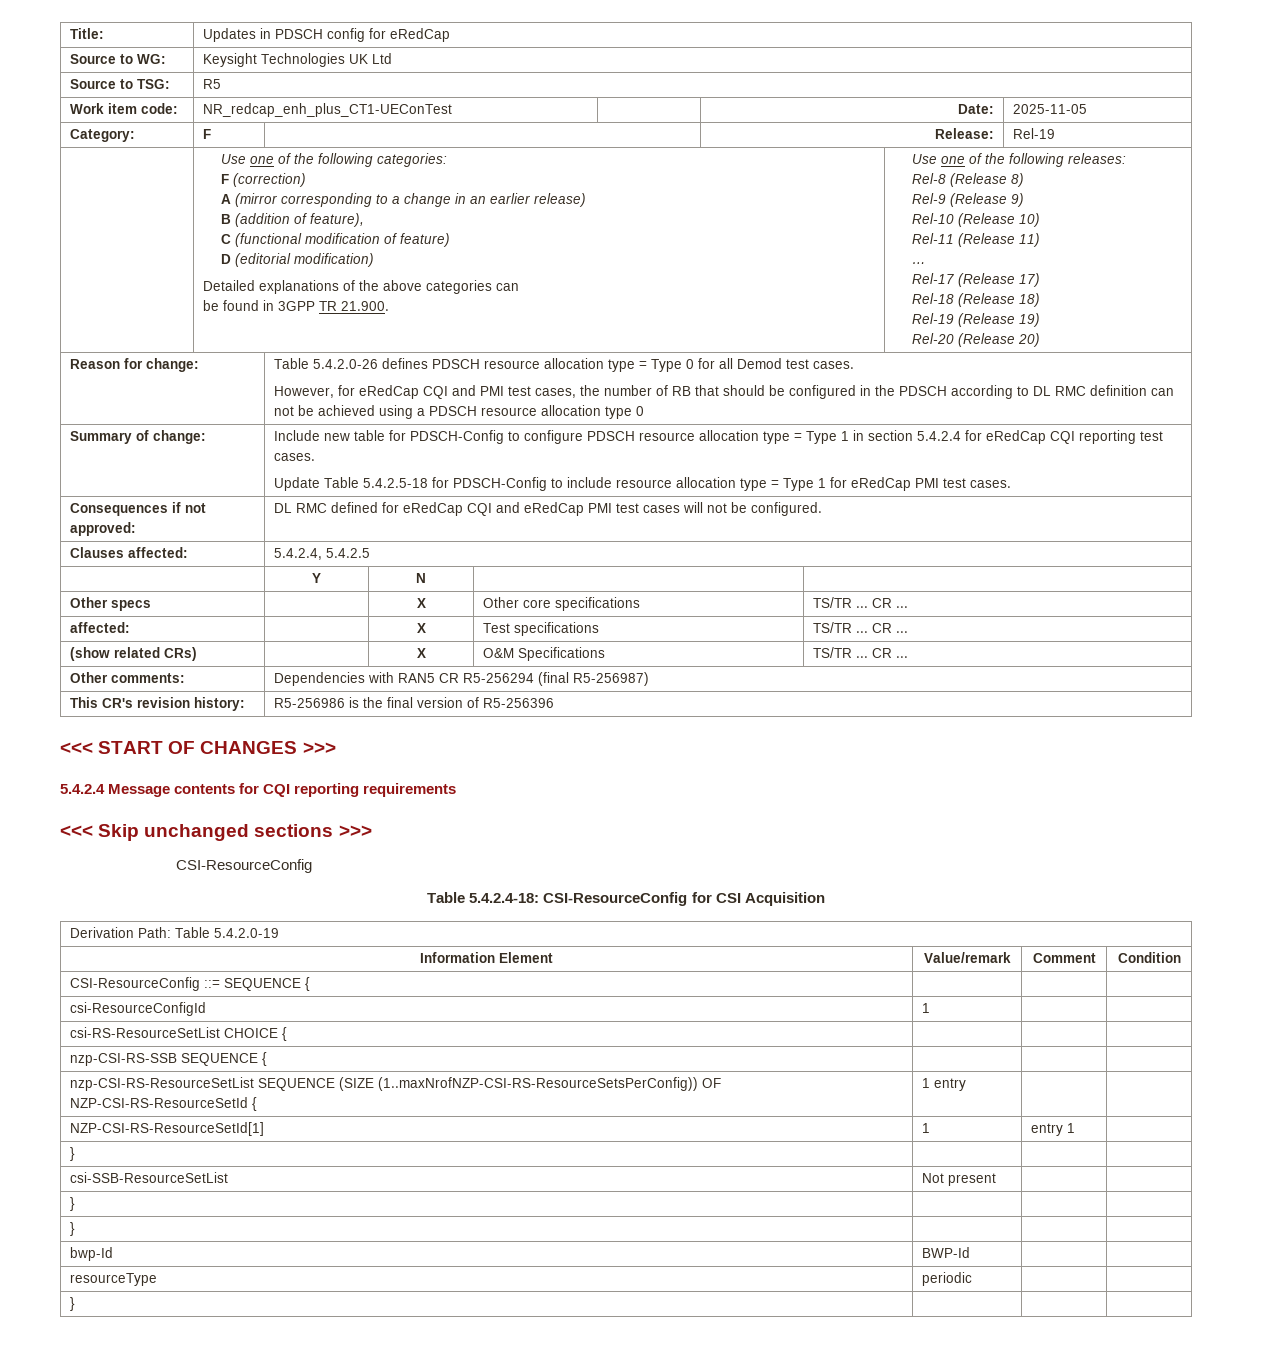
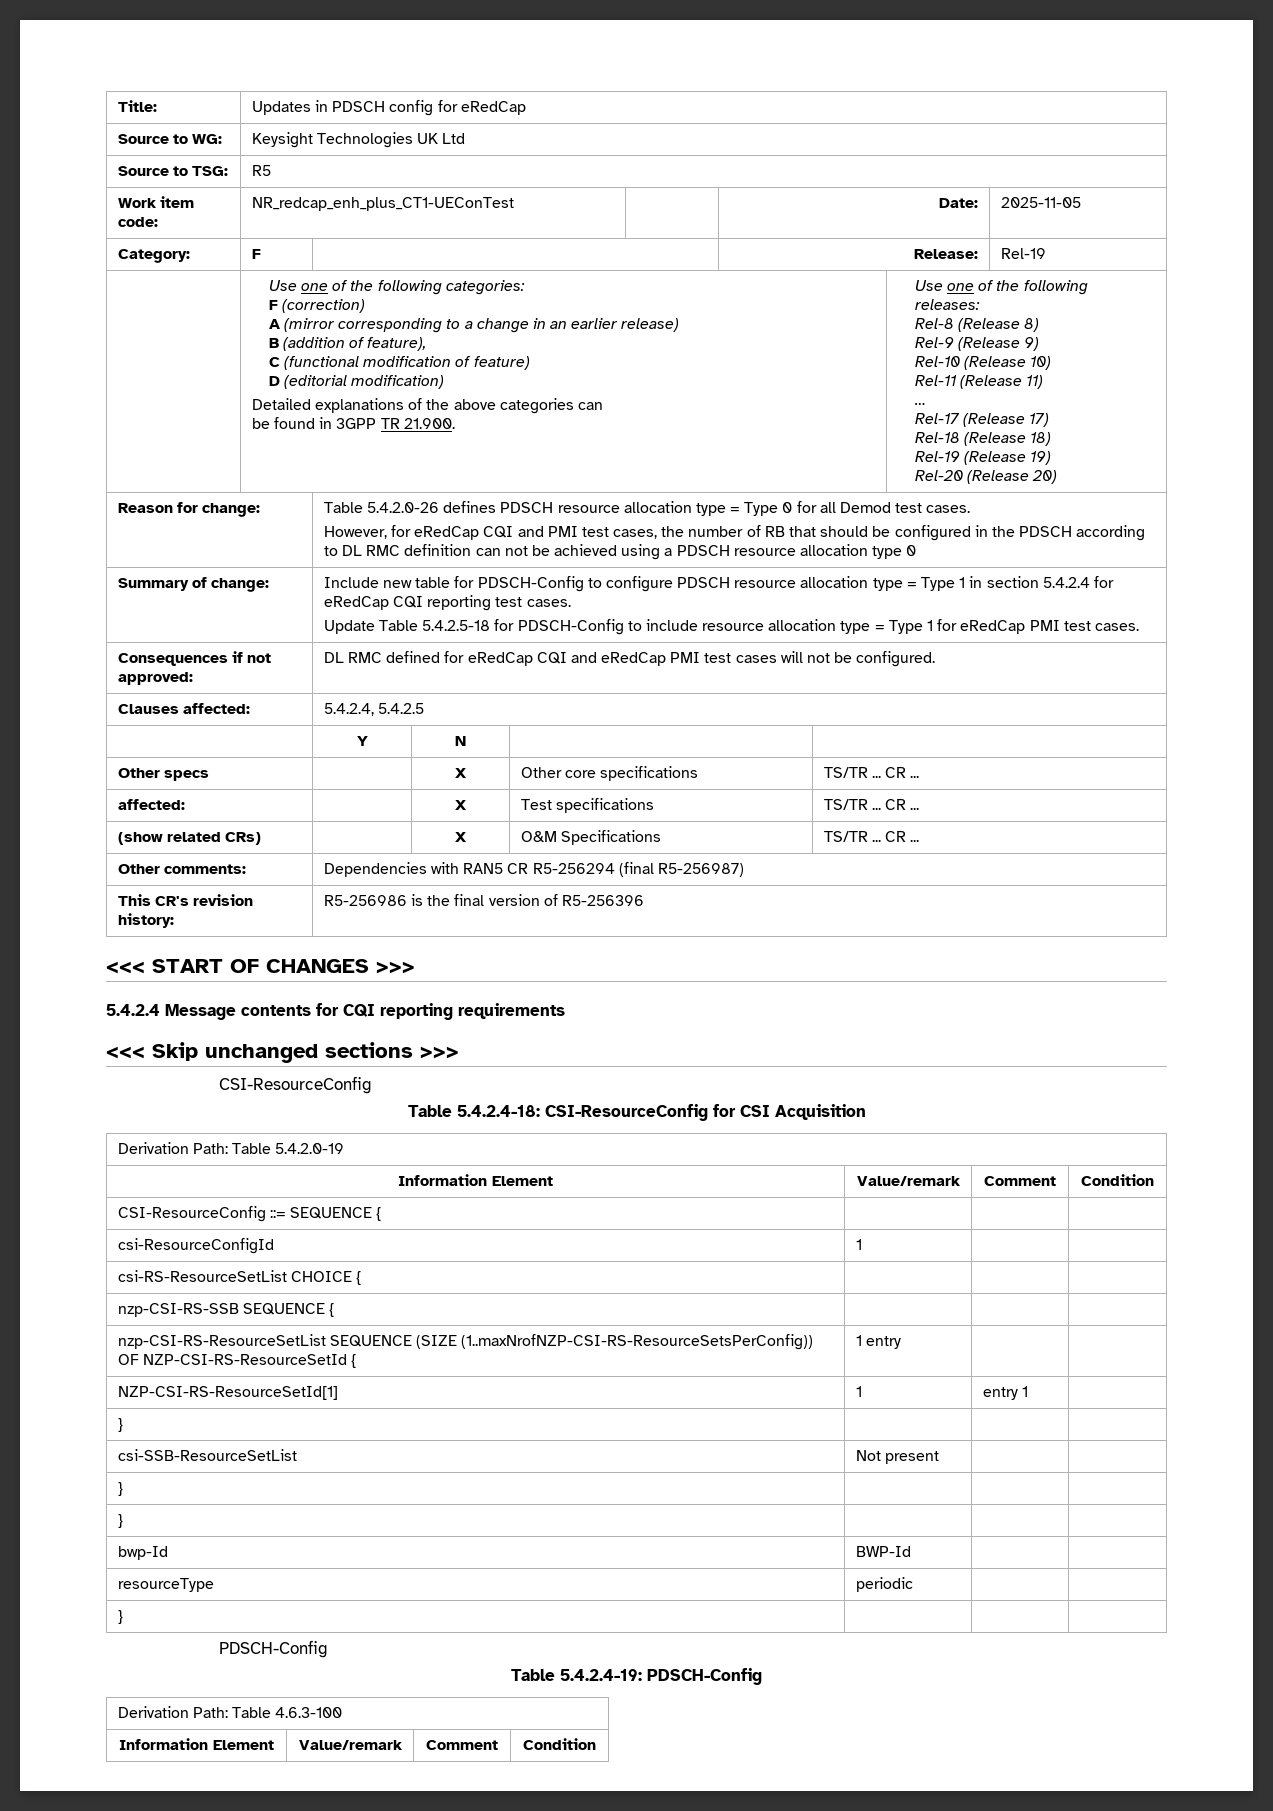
(76, 1304) none -> [218,1640,328,1658] [511,1668,762,1685] [117,1706,343,1718] [119,1738,274,1750] [298,1740,403,1750] [426,1740,498,1750] [523,1738,596,1750] // PDSCH-Config // Table 5.4.2.4-19: PDSCH-Config // Derivation Path: Table 4.6.3-100 // Information Element | Value/remark | Comment | Condition

